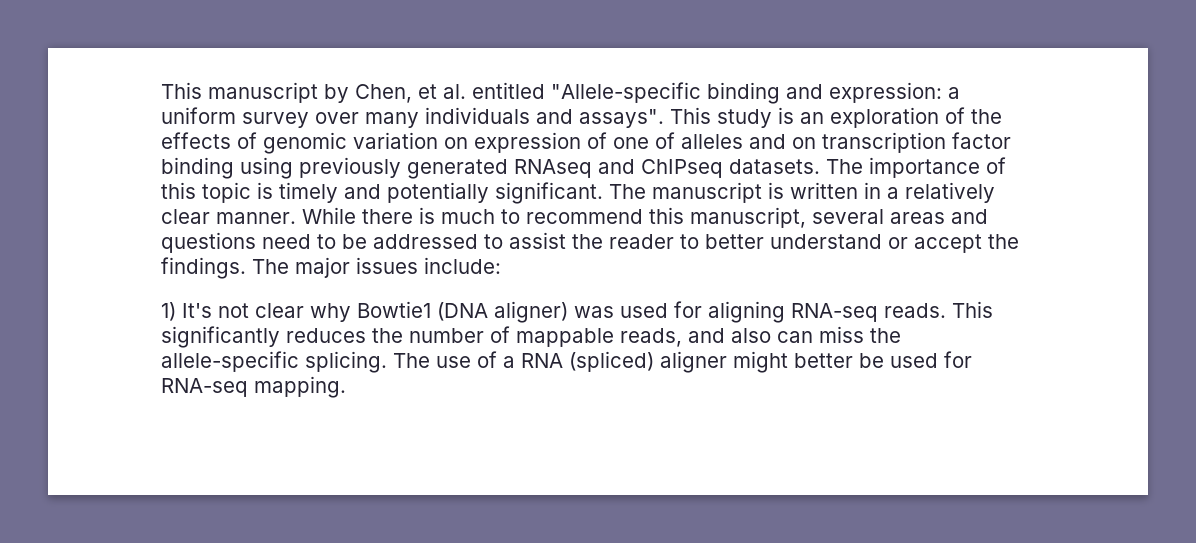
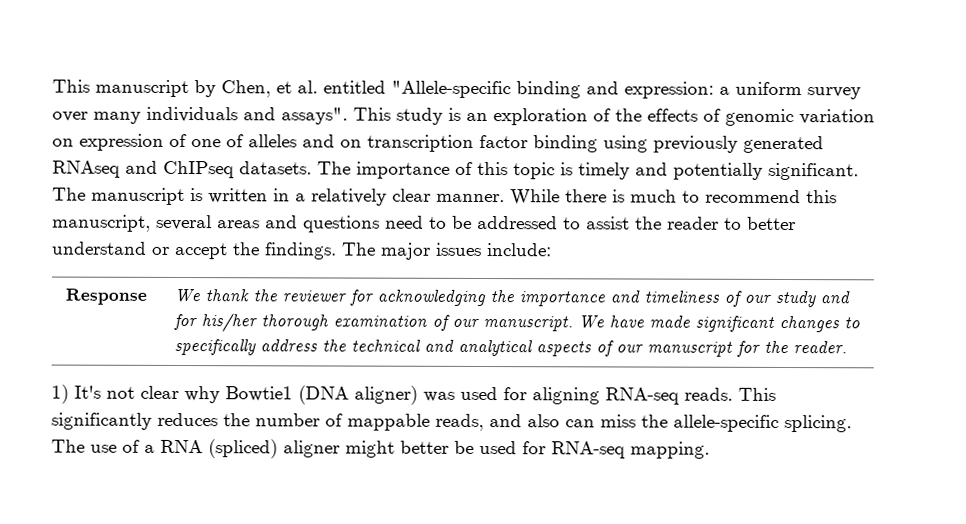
(501, 265) none -> [64,288,147,305] [173,288,850,308] [172,313,860,333] [173,338,847,357] // Response | We thank the reviewer for acknowledging the importance and timeliness of our study and for his/her thorough examination of our manuscript. We have made significant changes to specifically address the technical and analytical aspects of our manuscript for the reader.

